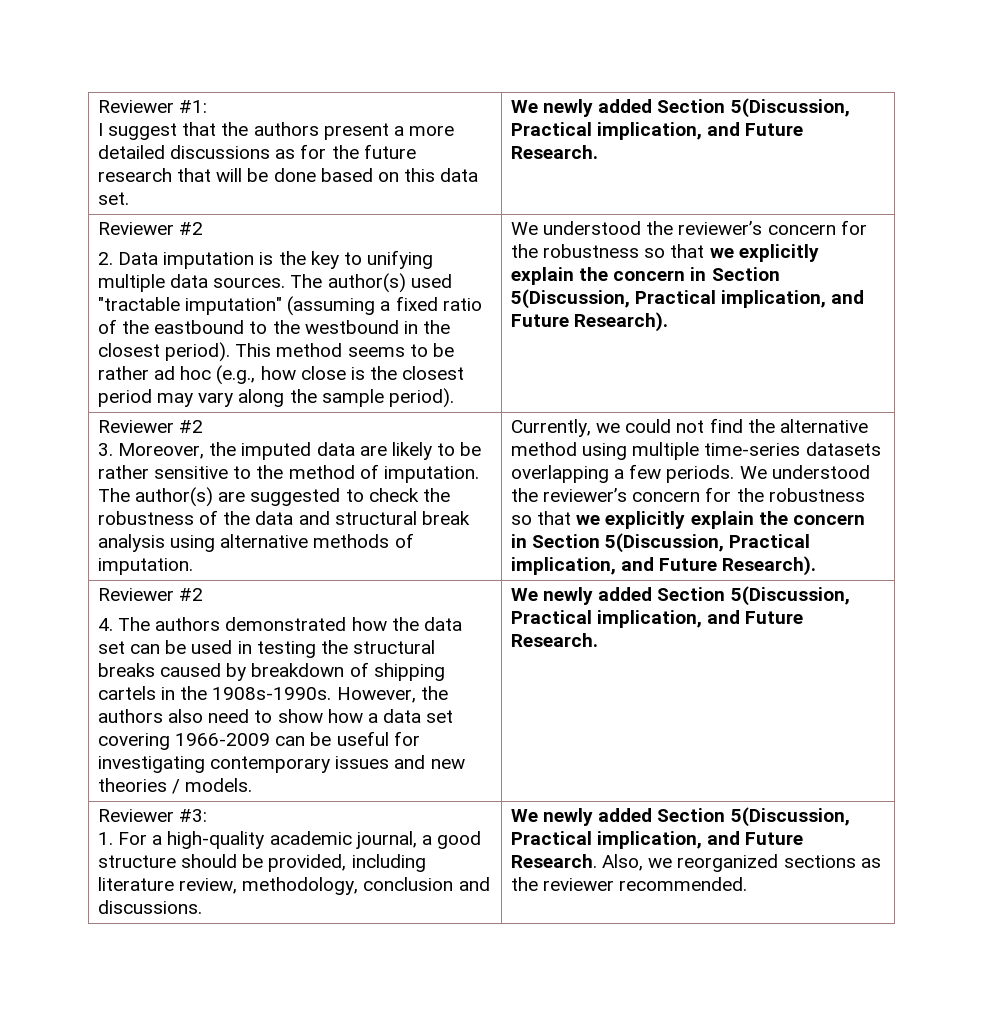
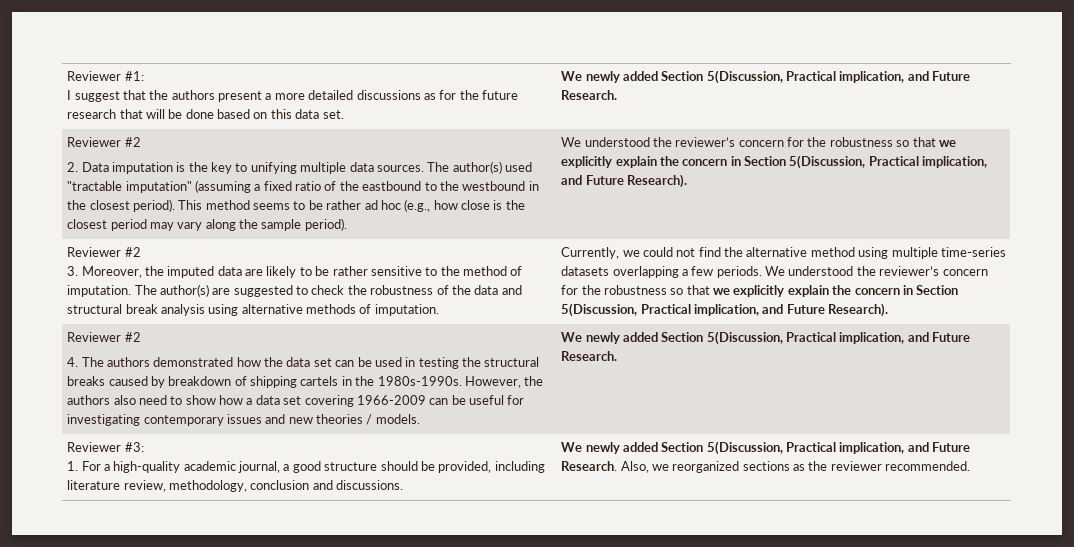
[212,687,332,700] 1908s-1990s. -> [377,376,462,386] 1980s-1990s.

